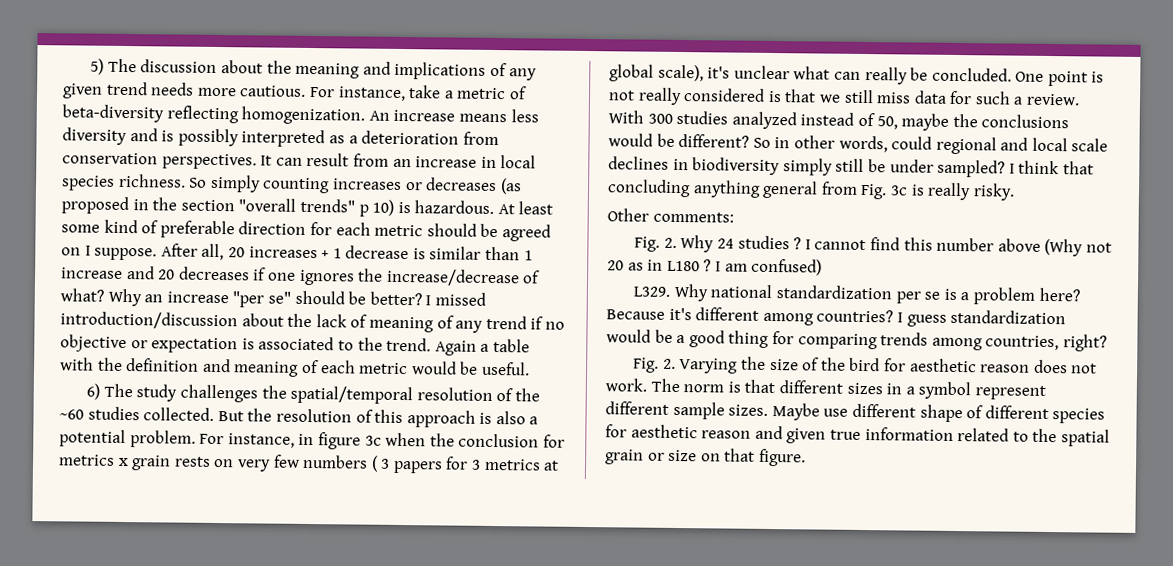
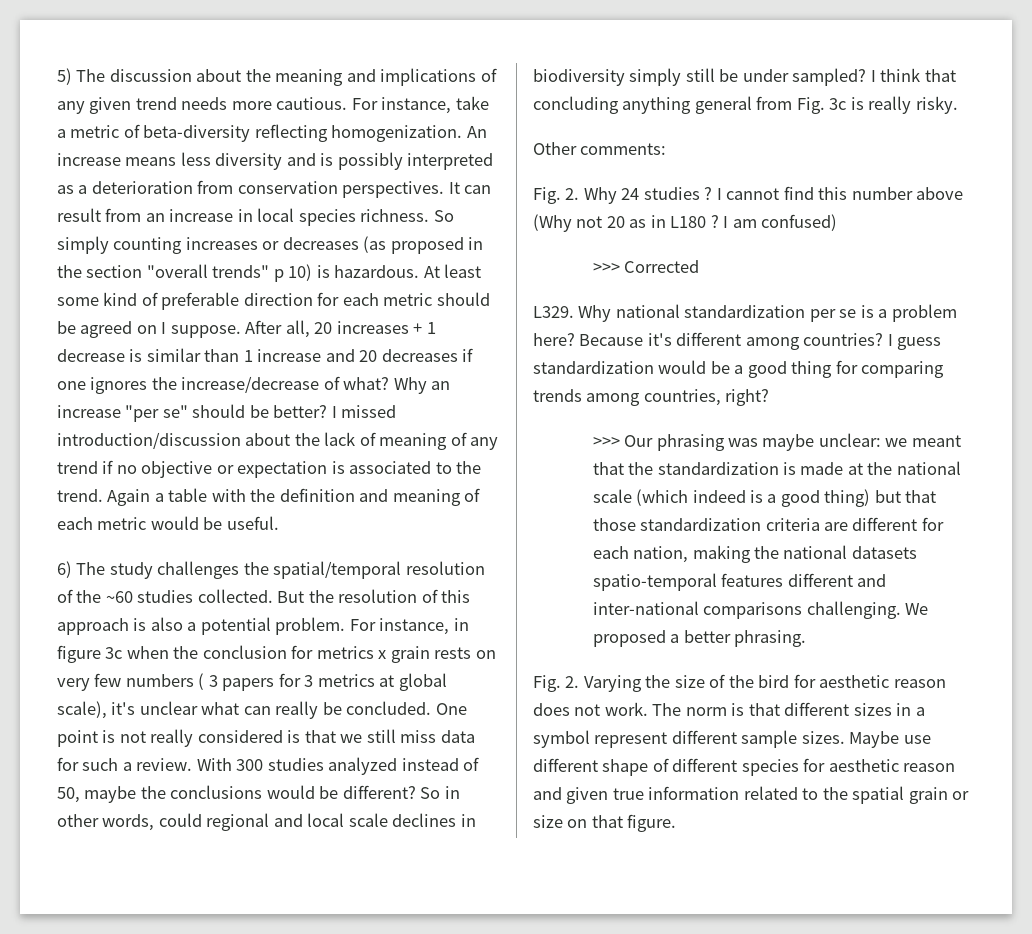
(823, 267) none -> [592,260,700,273] // >>> Corrected
(1107, 343) none -> [592,433,961,451] [592,461,961,475] [592,489,937,507] [592,517,944,531] [592,545,917,563] [592,573,886,591] [592,601,928,619] [592,630,806,647] // >>> Our phrasing was maybe unclear: we meant that the standardization is made at the national scale (which indeed is a good thing) but that those standardization criteria are different for each nation, making the national datasets spatio-temporal features different and inter-national comparisons challenging. We proposed a better phrasing.

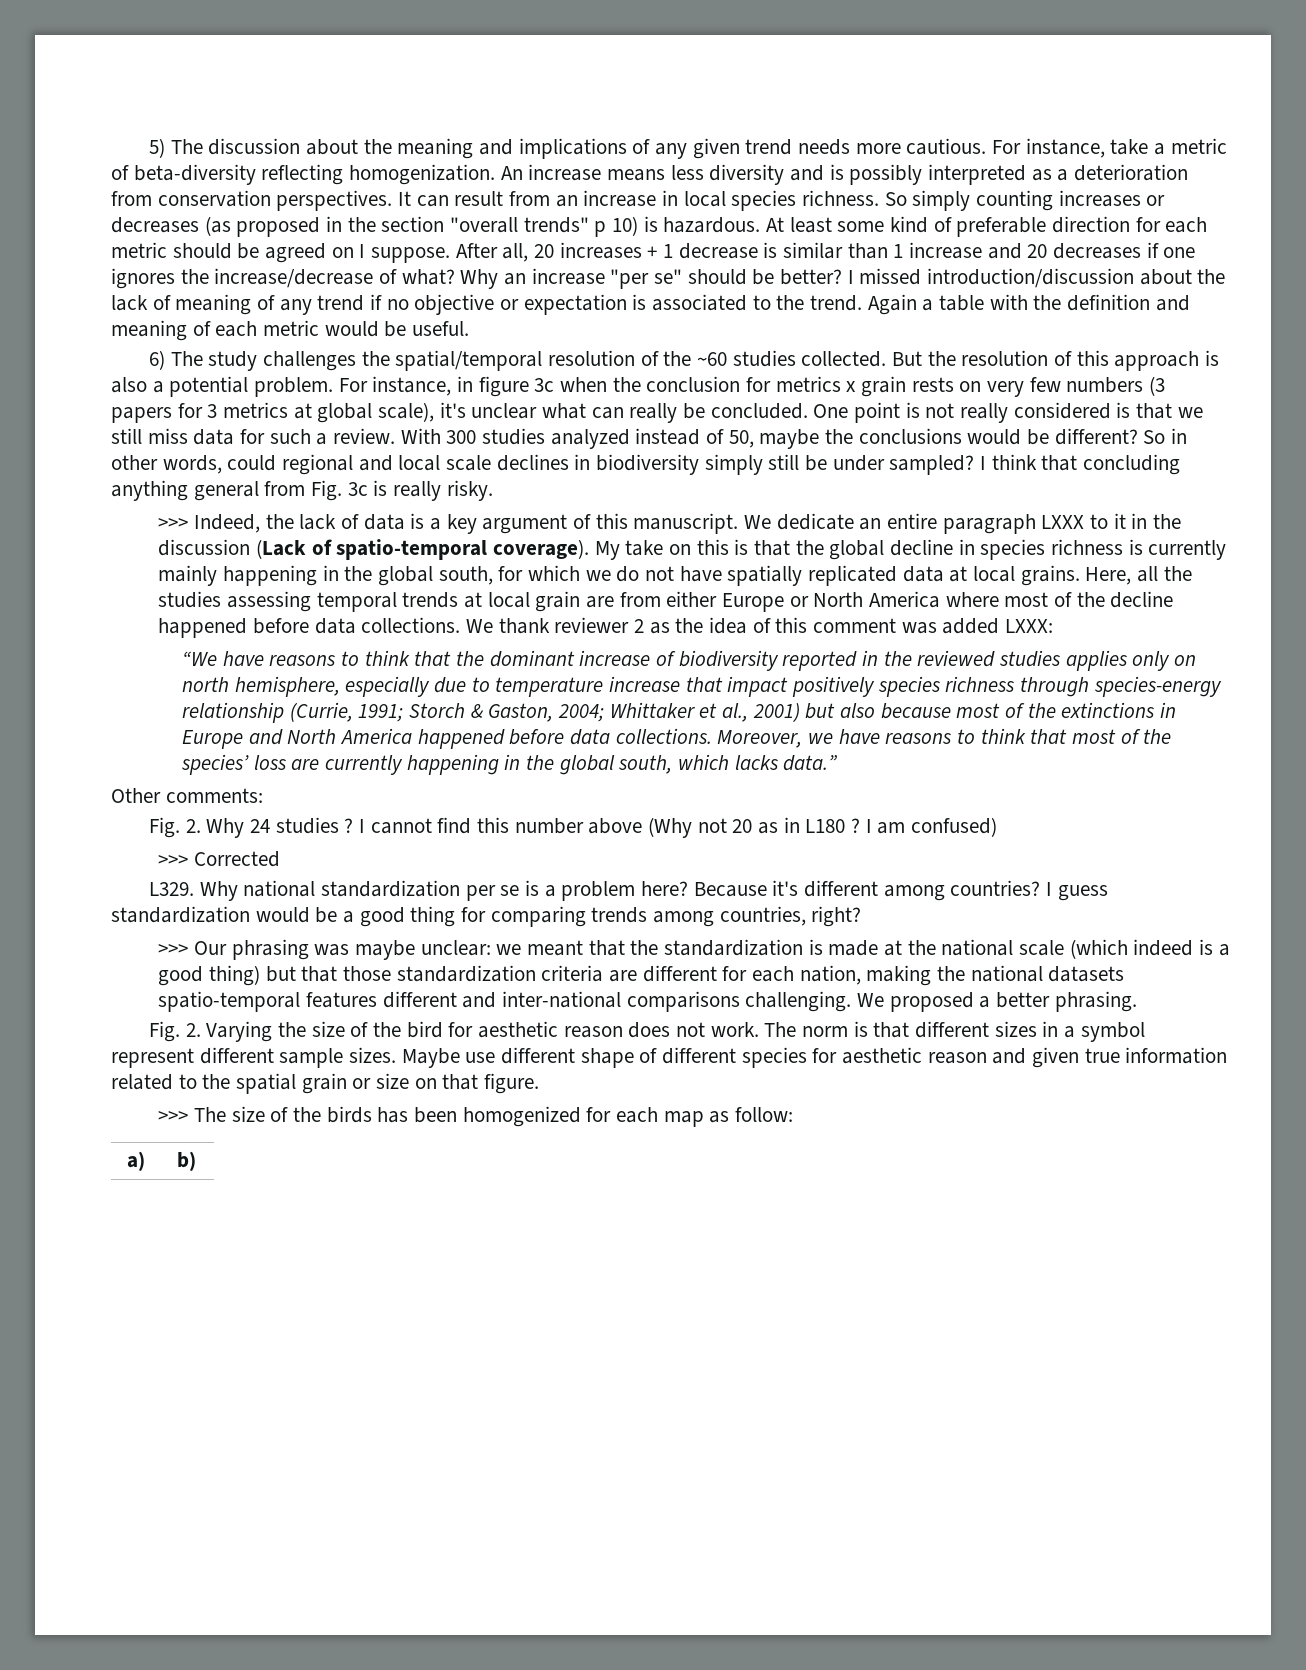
[198,673,218,690] ( 3 -> [1149,376,1166,396] (3
(958, 105) none -> [158,513,1182,534] [158,539,1227,560] [158,565,1192,586] [158,591,1174,612] [158,617,1054,638] [182,650,1197,671] [182,676,1222,697] [182,702,1177,723] [182,728,1172,749] [181,754,838,775] // >>> Indeed, the lack of data is a key argument of this manuscript. We dedicate an entire paragraph LXXX to it in the discussion (Lack of spatio-temporal coverage). My take on this is that the global decline in species richness is currently mainly happening in the global south, for which we do not have spatially replicated data at local grains. Here, all the studies assessing temporal trends at local grain are from either Europe or North America where most of the decline happened before data collections. We thank reviewer 2 as the idea of this comment was added LXXX: // “We have reasons to think that the dominant increase of biodiversity reported in the reviewed studies applies only on north hemisphere, especially due to temperature increase that impact positively species richness through species-energy relationship (Currie, 1991; Storch & Gaston, 2004; Whittaker et al., 2001) but also because most of the extinctions in Europe and North America happened before data collections. Moreover, we have reasons to think that most of the species’ loss are currently happening in the global south, which lacks data.”
(677, 823) none -> [158,1106,794,1127] [126,1151,145,1171] [176,1151,196,1171] // >>> The size of the birds has been homogenized for each map as follow: // a) | b)

